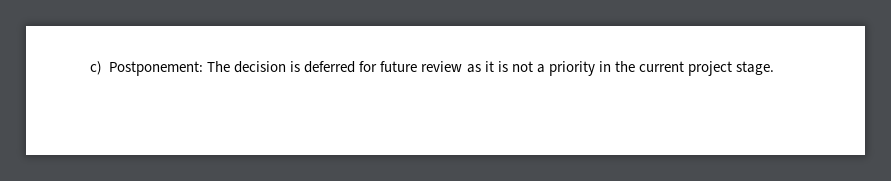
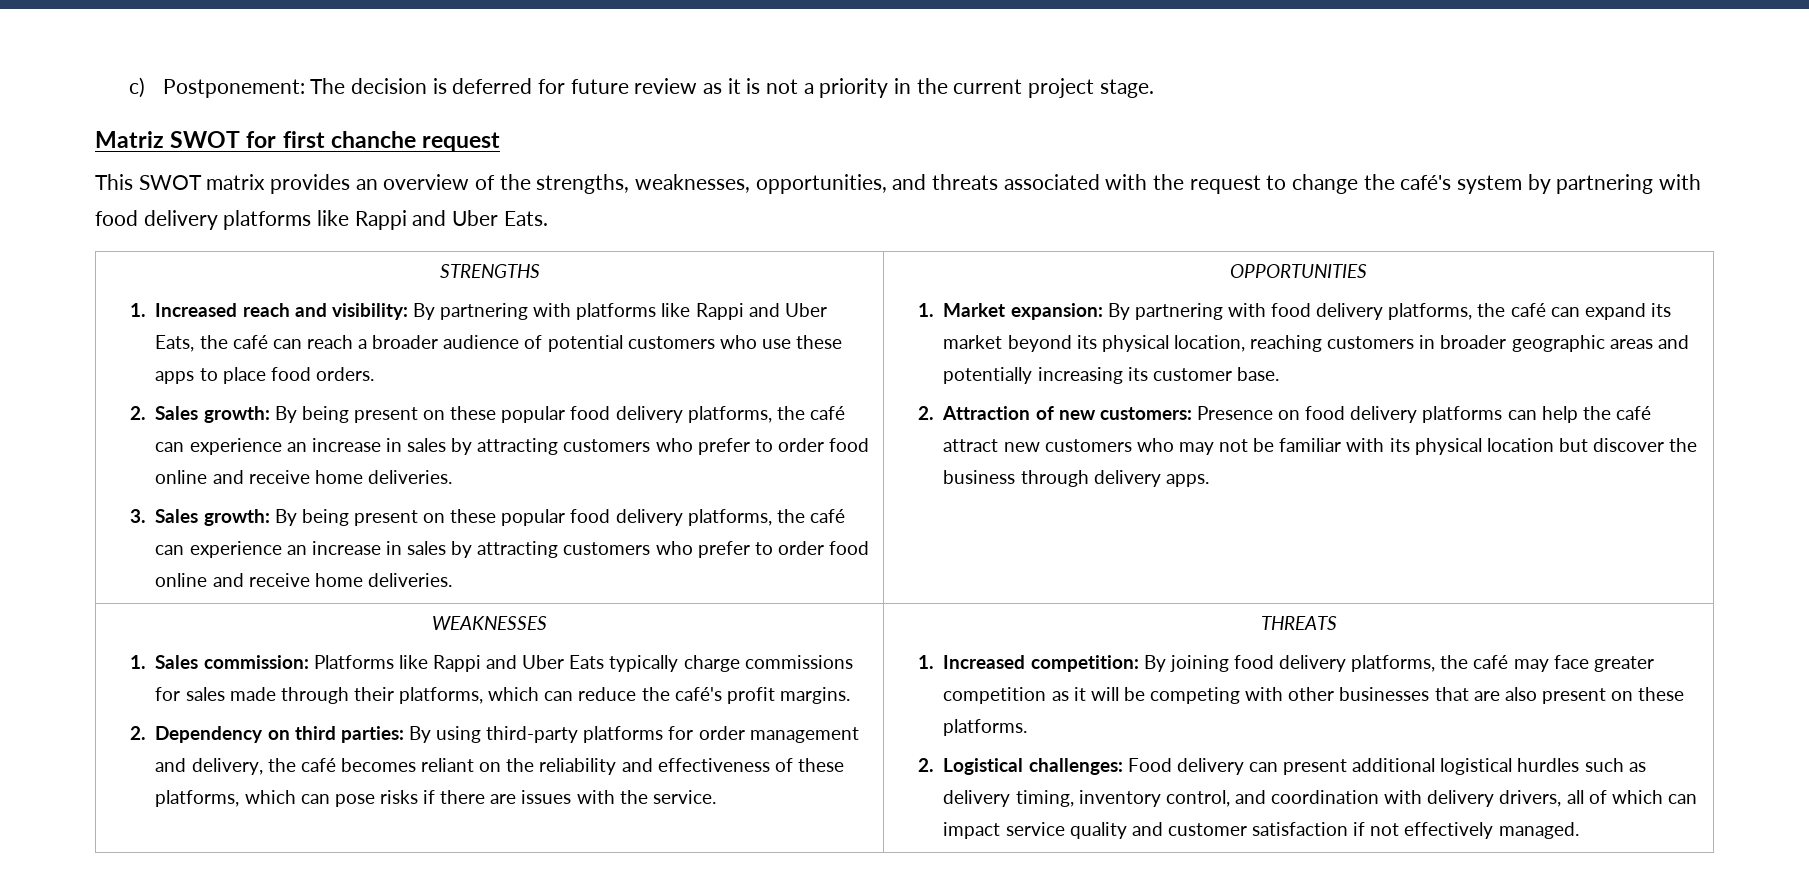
(775, 68) none -> [95,131,501,152] [95,174,1702,194] [95,210,548,230] [439,264,540,278] [129,303,827,320] [155,335,843,352] [155,367,374,384] [129,406,845,423] [155,438,870,455] [155,470,452,484] [129,509,845,526] [155,541,870,558] [155,573,452,587] [1230,264,1367,278] [917,303,1671,320] [943,335,1689,352] [943,367,1279,384] [917,406,1651,423] [943,438,1698,455] [943,470,1209,487] [432,616,547,630] [129,655,853,672] [155,687,850,704] [129,726,859,743] [155,758,844,775] [155,790,716,807] [1260,616,1337,630] [917,655,1654,672] [943,687,1685,704] [943,719,1028,736] [917,758,1646,775] [943,790,1697,807] [943,822,1579,839] // Matriz SWOT for first chanche request // This SWOT matrix provides an overview of the strengths, weaknesses, opportunities, and threats associated with the request to change the café's system by partnering with food delivery platforms like Rappi and Uber Eats. // STRENGTHS // 1. Increased reach and visibility: By partnering with platforms like Rappi and Uber Eats, the café can reach a broader audience of potential customers who use these apps to place food orders. // 2. Sales growth: By being present on these popular food delivery platforms, the café can experience an increase in sales by attracting customers who prefer to order food online and receive home deliveries. // 3. Sales growth: By being present on these popular food delivery platforms, the café can experience an increase in sales by attracting customers who prefer to order food online and receive home deliveries. | OPPORTUNITIES // 1. Market expansion: By partnering with food delivery platforms, the café can expand its market beyond its physical location, reaching customers in broader geographic areas and potentially increasing its customer base. // 2. Attraction of new customers: Presence on food delivery platforms can help the café attract new customers who may not be familiar with its physical location but discover the business through delivery apps. // WEAKNESSES // 1. Sales commission: Platforms like Rappi and Uber Eats typically charge commissions for sales made through their platforms, which can reduce the café's profit margins. // 2. Dependency on third parties: By using third-party platforms for order management and delivery, the café becomes reliant on the reliability and effectiveness of these platforms, which can pose risks if there are issues with the service. | THREATS // 1. Increased competition: By joining food delivery platforms, the café may face greater competition as it will be competing with other businesses that are also present on these platforms. // 2. Logistical challenges: Food delivery can present additional logistical hurdles such as delivery timing, inventory control, and coordination with delivery drivers, all of which can impact service quality and customer satisfaction if not effectively managed.

